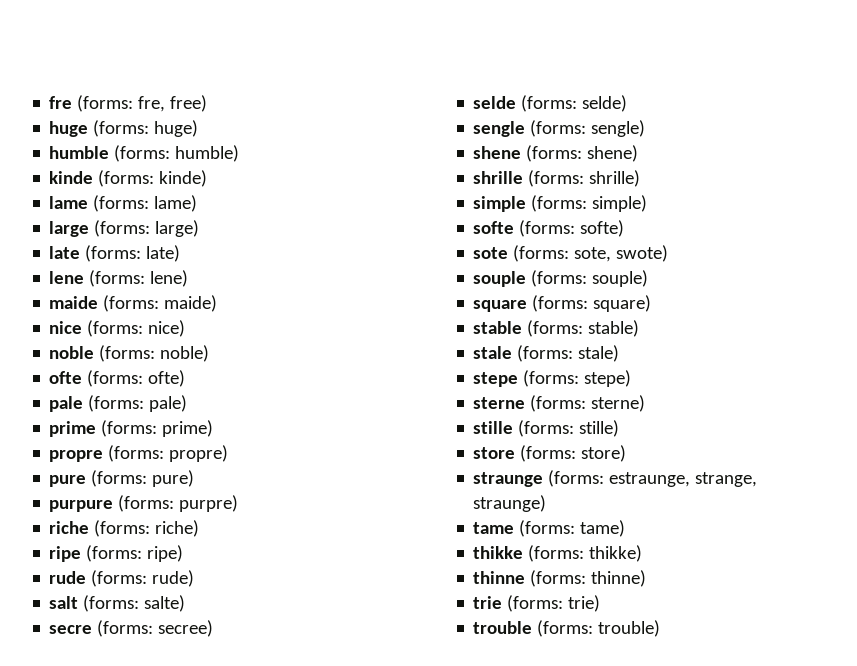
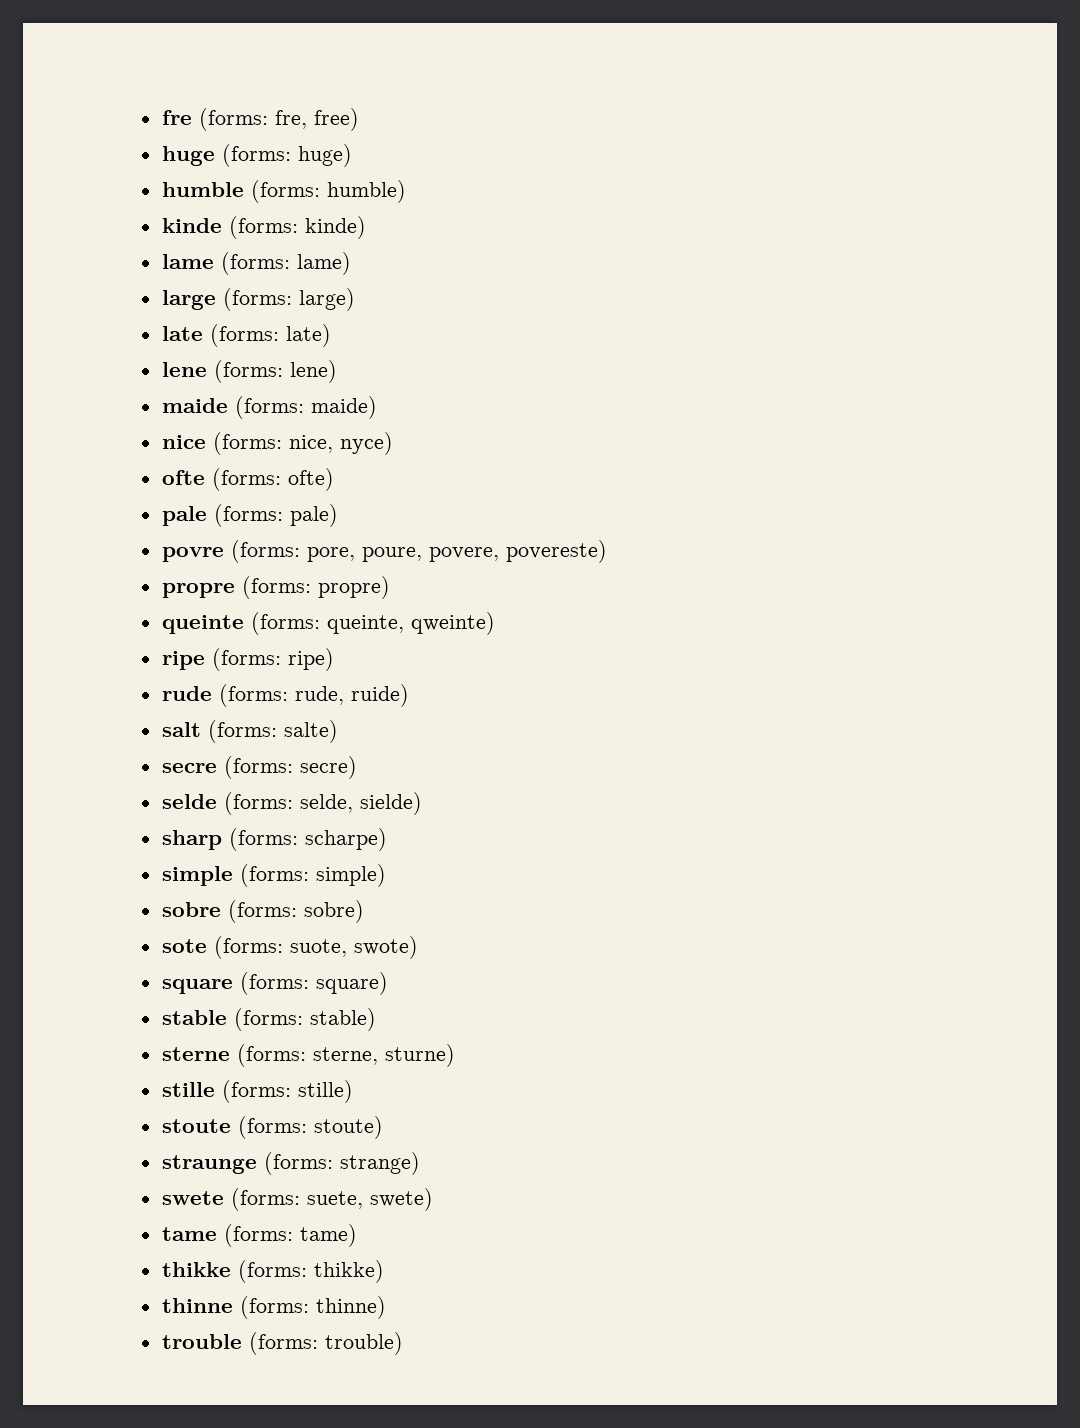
[148,320,186,337] [49,345,210,362] nice) // noble (forms: noble) -> [288,432,393,455] nice, nyce)
[49,420,214,437] [49,445,229,462] [49,470,195,487] [49,495,239,512] [49,520,200,537] prime (forms: prime) // propre (forms: propre) // pure (forms: pure) // purpure (forms: purpre) // riche (forms: riche) -> [161,540,607,563] [161,576,390,599] [161,612,495,635] povre (forms: pore, poure, povere, povereste) // propre (forms: propre) // queinte (forms: queinte, qweinte)
[152,570,195,587] rude) -> [294,684,409,707] rude, ruide)
[158,620,214,637] secree) -> [299,756,357,779] secre)
[582,95,628,112] [473,120,646,137] [473,145,639,162] [473,170,641,187] selde) // sengle (forms: sengle) // shene (forms: shene) // shrille (forms: shrille) -> [299,792,422,815] [161,828,387,851] selde, sielde) // sharp (forms: scharpe)
[473,220,625,237] softe (forms: softe) -> [161,900,364,923] sobre (forms: sobre)
[574,247,612,262] sote, -> [289,939,347,957] suote,
[473,270,649,287] // souple (forms: souple) -> (418, 947) none
[473,345,620,362] [473,370,632,387] // stale (forms: stale) // stepe (forms: stepe) -> (376, 1019) none
[591,395,646,412] sterne) -> [312,1044,455,1067] sterne, sturne)
[473,445,627,462] store (forms: store) -> [161,1116,383,1139] stoute (forms: stoute)
[609,472,758,487] [473,495,547,512] estraunge, strange, straunge) -> [339,1152,420,1175] [161,1188,433,1211] strange) // swete (forms: suete, swete)
[473,595,601,612] // trie (forms: trie) -> (386, 1307) none

